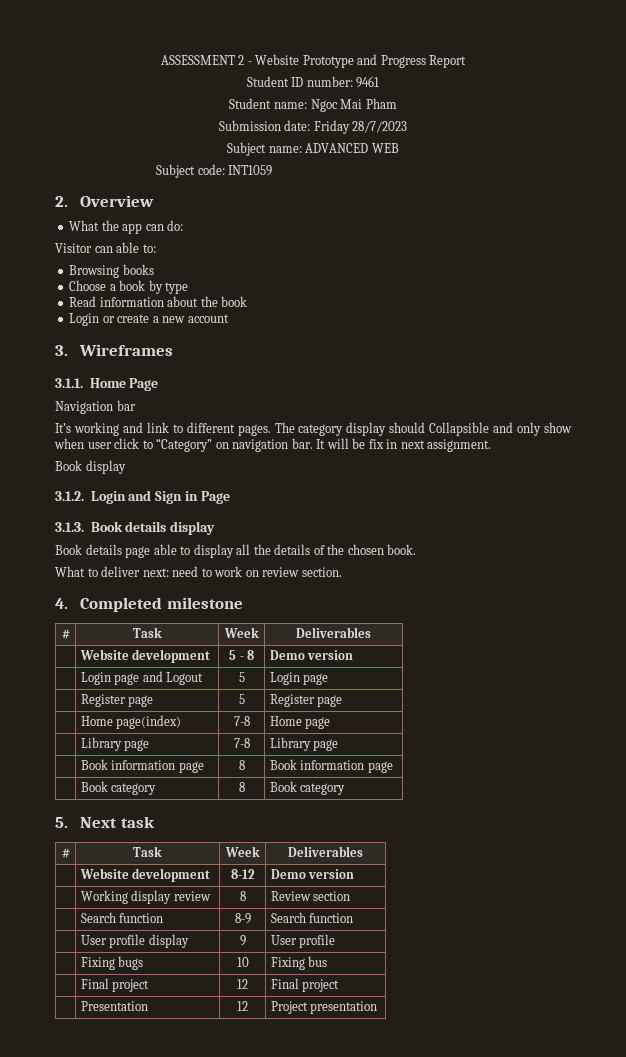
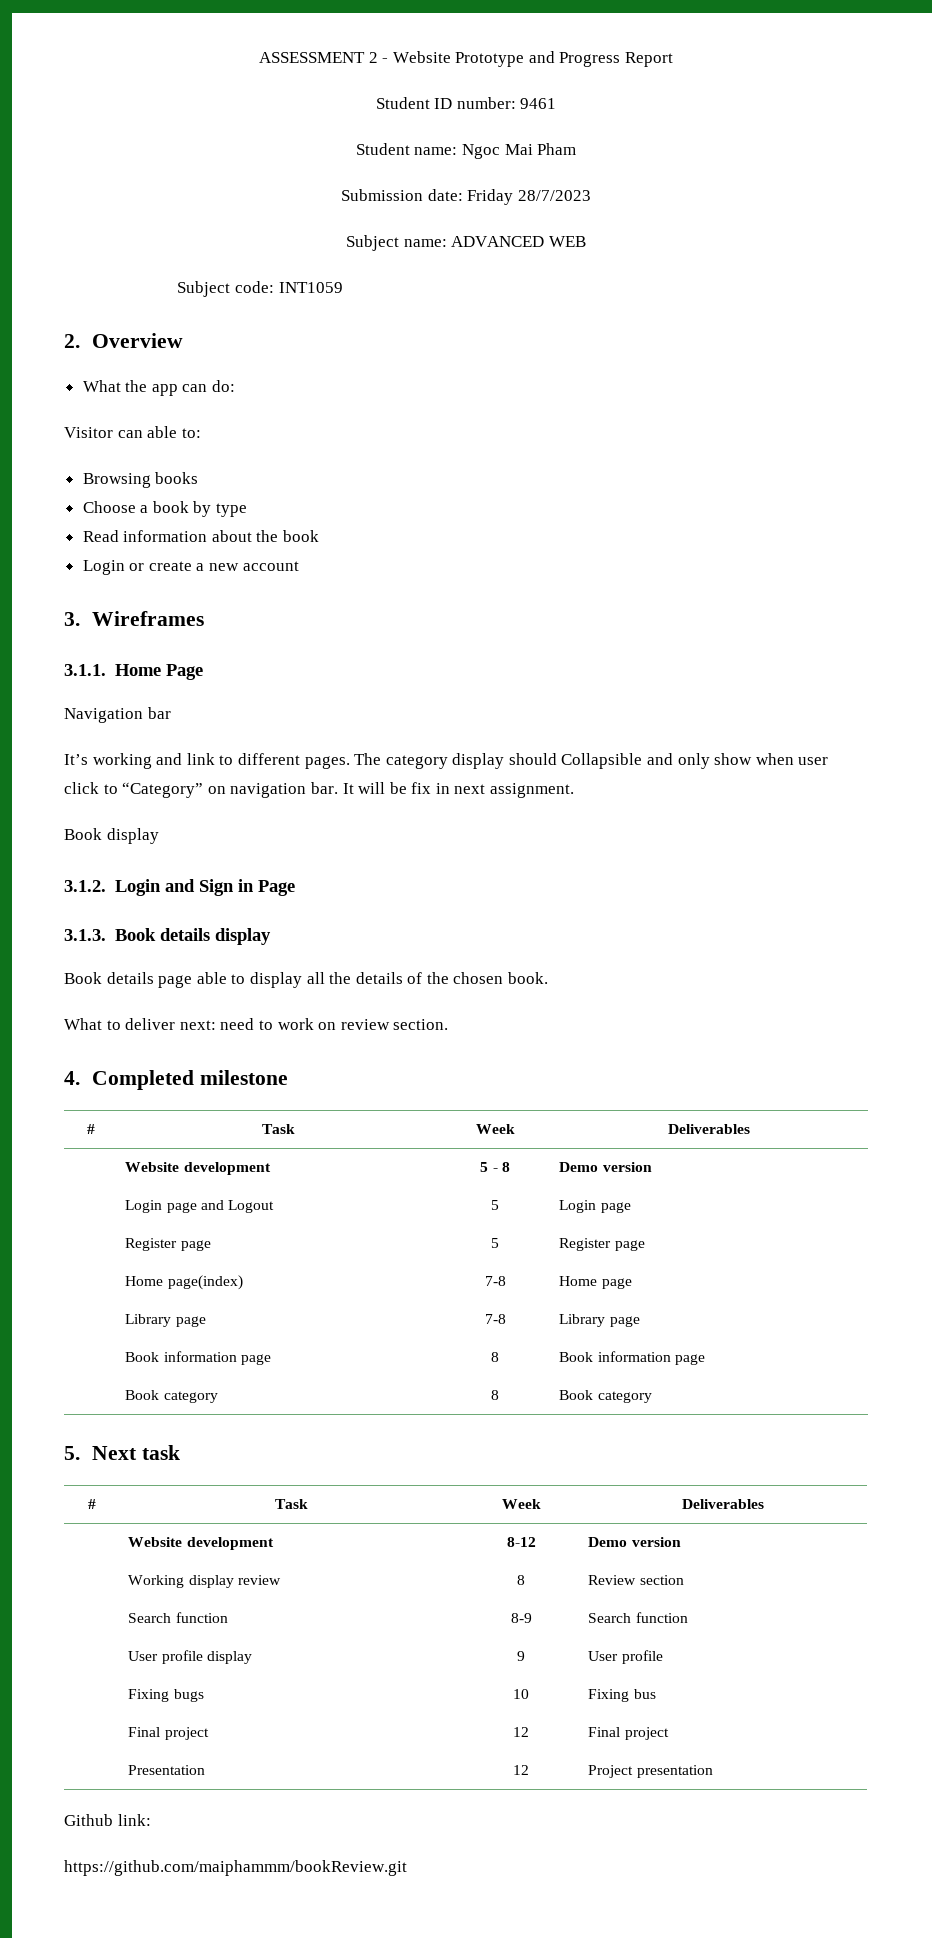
(378, 1007) none -> [64,1814,151,1826] [64,1860,407,1876] // Github link: // https://github.com/maiphammm/bookReview.git

